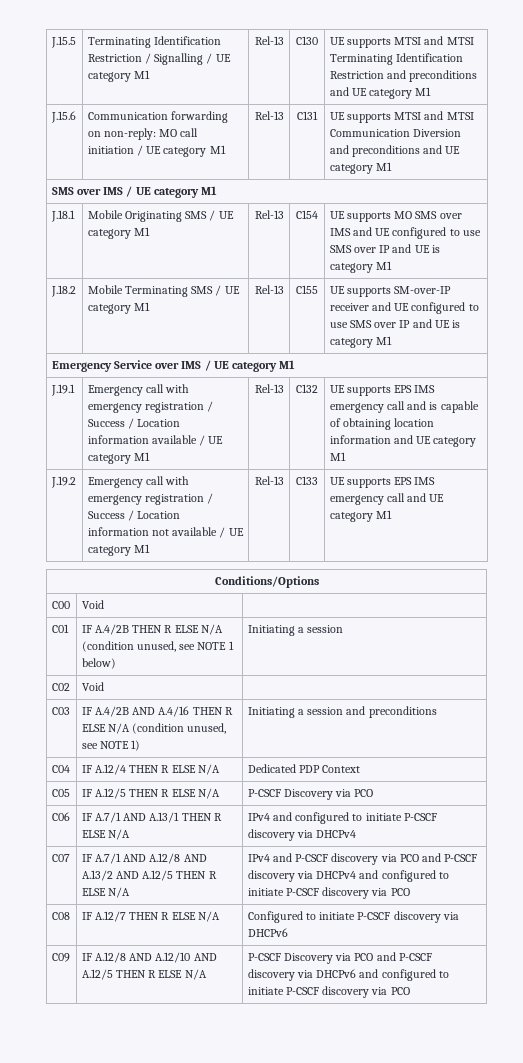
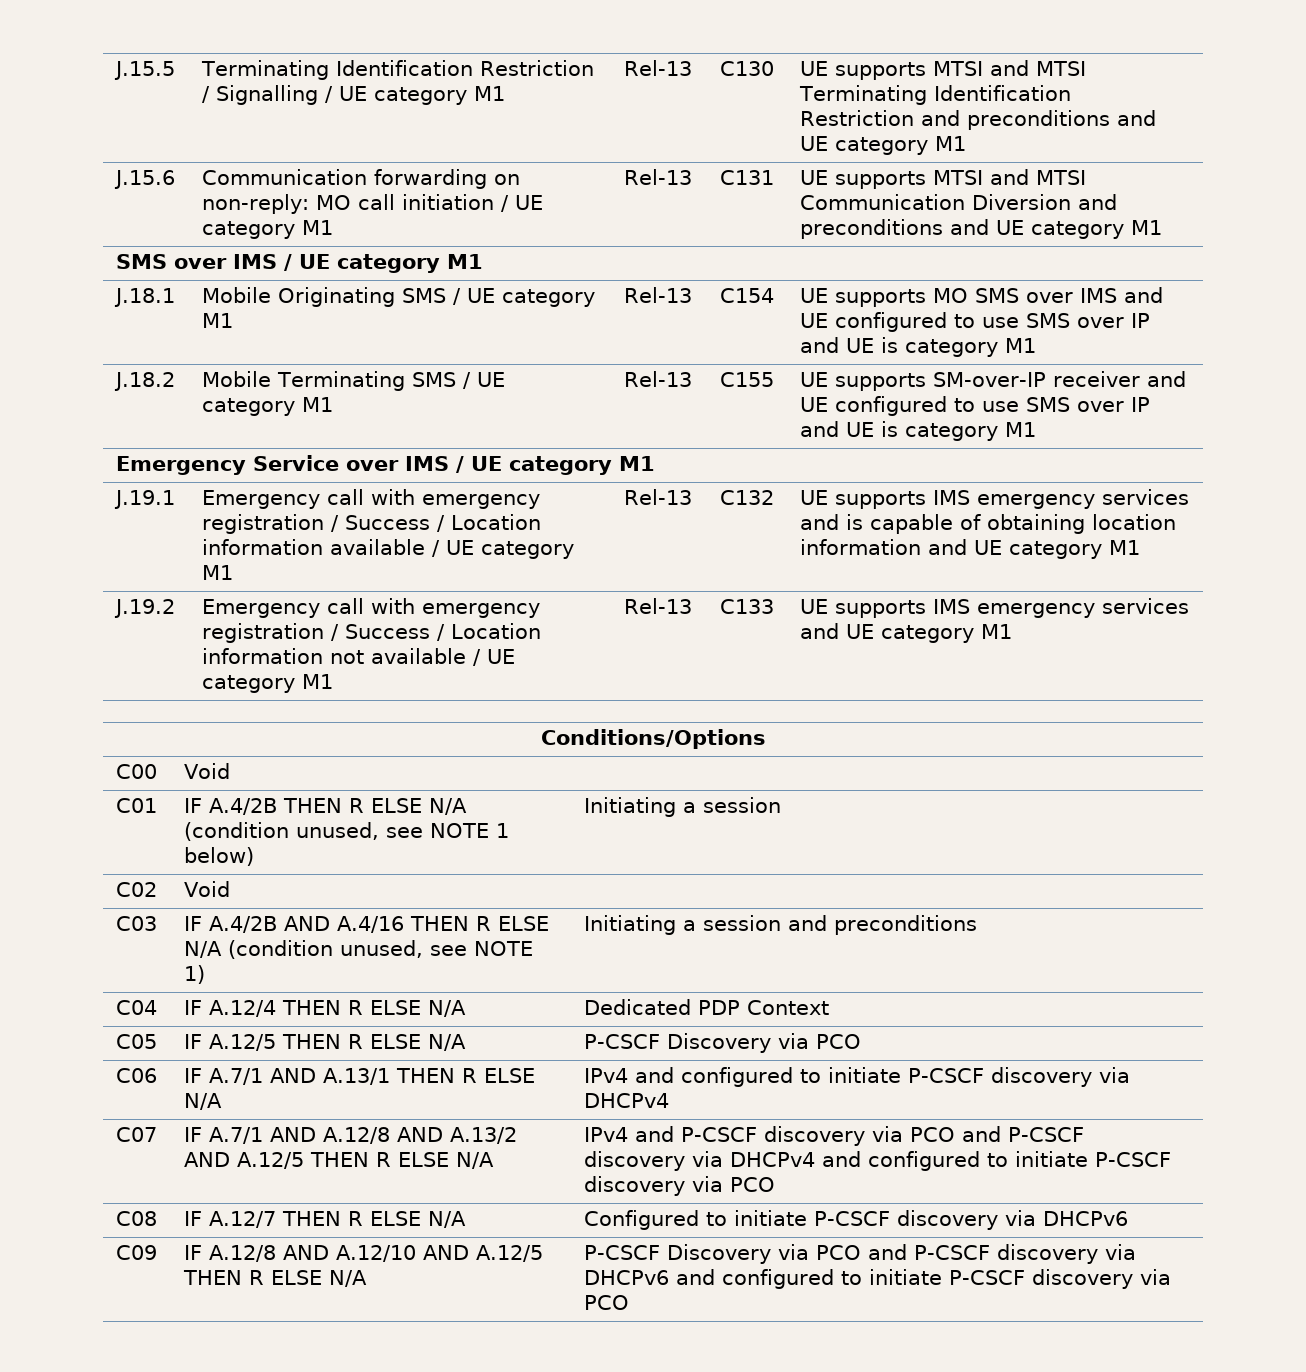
[394,385,436,393] [329,401,405,413] EPS IMS emergency call -> [933,489,1190,509] IMS emergency services
[394,477,436,485] [329,493,405,505] EPS IMS emergency call -> [933,598,1190,618] IMS emergency services

